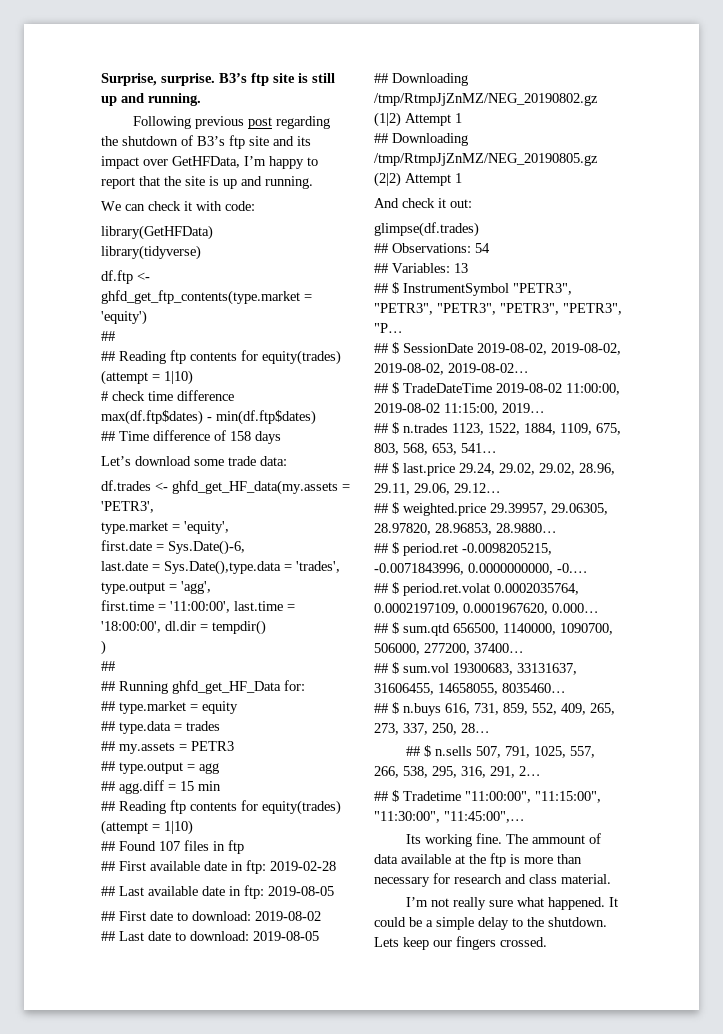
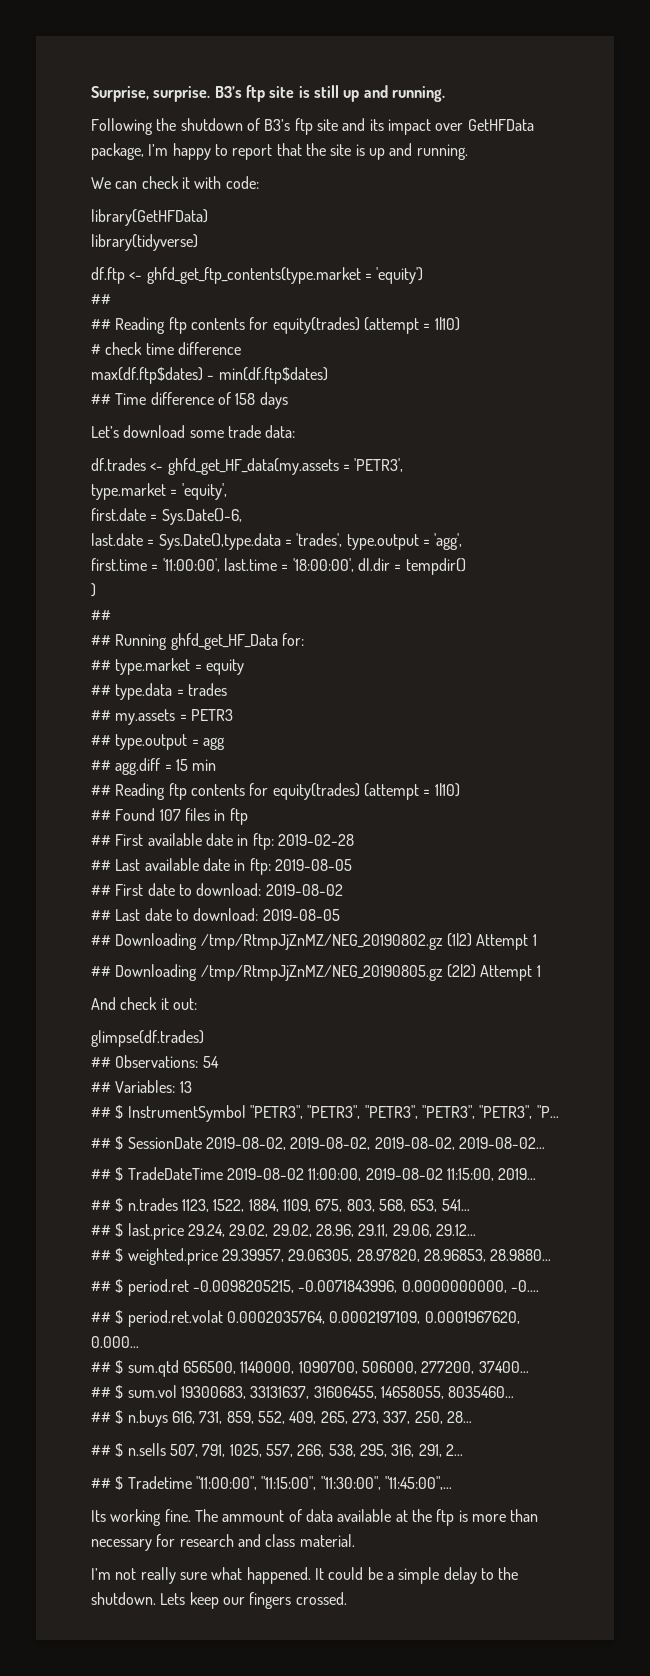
[195,116,331,129] previous post regarding -> (153, 126) none
[172,156,240,168] GetHFData, -> [467,119,534,131] [91,143,144,160] GetHFData package,

